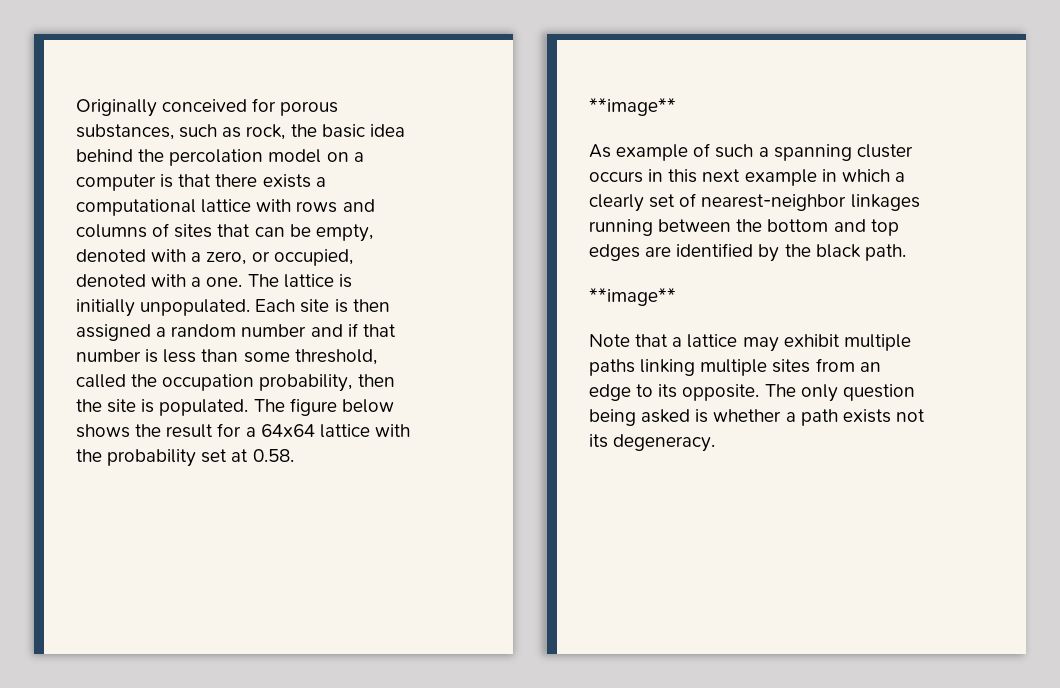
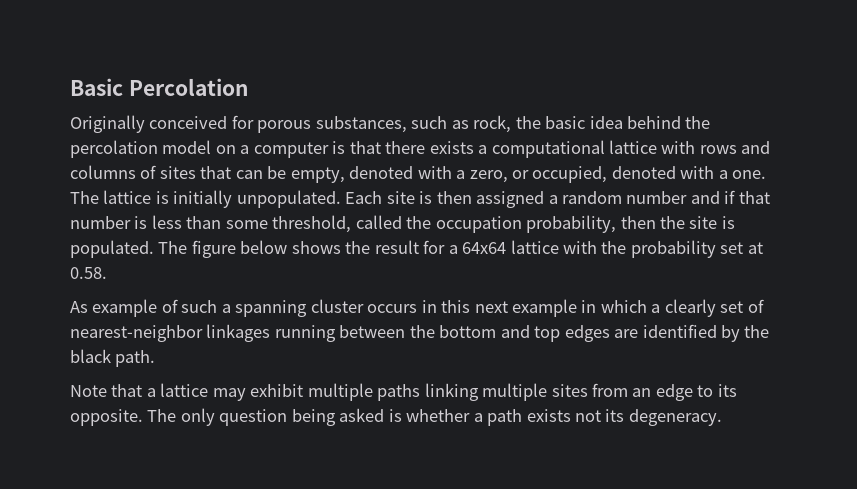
(76, 108) none -> [70,78,248,96] Basic Percolation //
[589,98,676,116] // **image** -> (107, 273) none
[589,288,676,306] // **image** -> (156, 358) none

